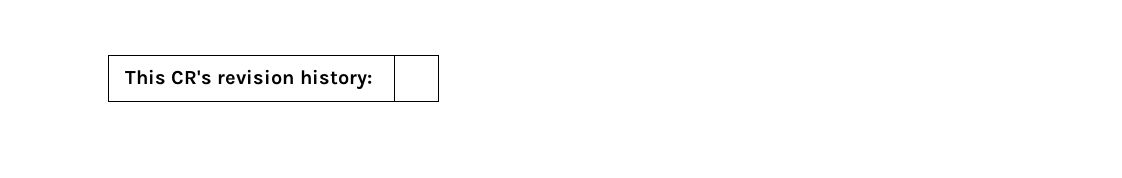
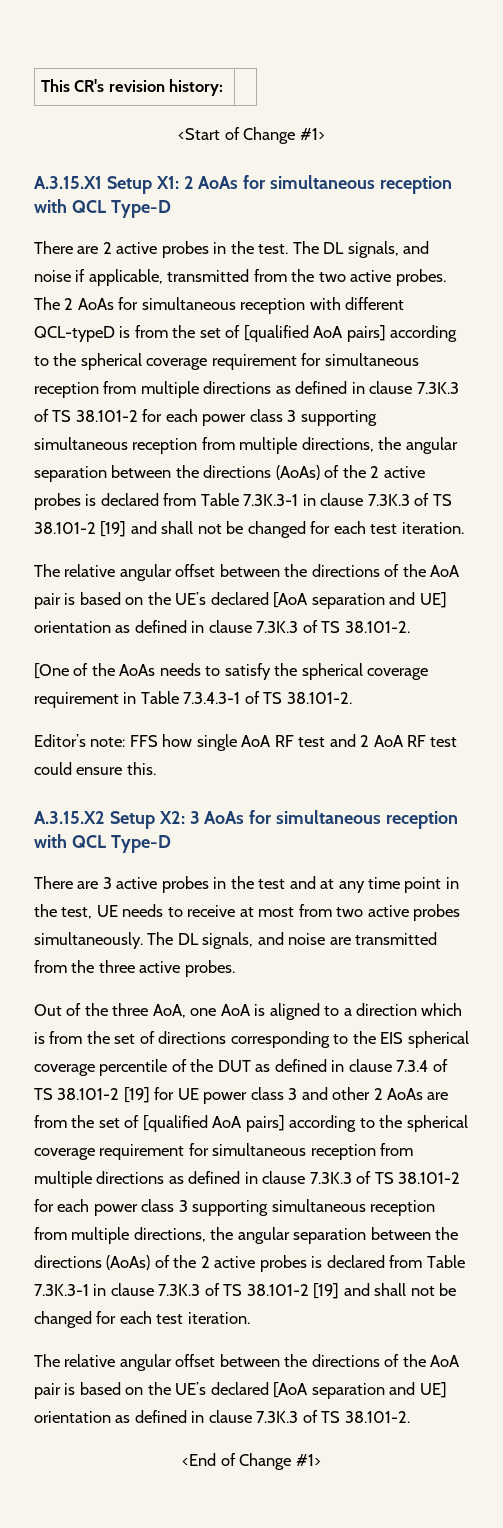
(372, 79) none -> [178,127,325,144] [34,175,453,194] [34,199,171,218] [34,241,430,258] [34,269,446,286] [34,297,405,314] [34,325,458,342] [34,353,419,370] [34,381,459,398] [34,409,377,426] [34,437,458,454] [34,465,425,482] [34,493,452,510] [34,521,464,538] [34,564,461,581] [34,592,447,609] [34,620,410,633] [34,663,429,680] [34,691,352,708] [34,734,458,751] [34,762,156,775] [34,810,459,829] [34,834,171,853] [34,876,459,893] [34,904,461,921] [34,932,438,949] [34,960,235,977] [34,1003,463,1020] [34,1031,469,1048] [34,1059,448,1076] [34,1087,449,1104] [34,1115,468,1132] [34,1143,414,1160] [34,1171,461,1188] [34,1199,436,1216] [34,1227,459,1244] [34,1255,465,1272] [34,1283,457,1299] [34,1311,250,1328] [34,1354,461,1371] [34,1382,447,1399] [34,1410,410,1423] [182,1453,321,1470] // <Start of Change #1> // A.3.15.X1 Setup X1: 2 AoAs for simultaneous reception with QCL Type-D // There are 2 active probes in the test. The DL signals, and noise if applicable, transmitted from the two active probes. The 2 AoAs for simultaneous reception with different QCL-typeD is from the set of [qualified AoA pairs] according to the spherical coverage requirement for simultaneous reception from multiple directions as defined in clause 7.3K.3 of TS 38.101-2 for each power class 3 supporting simultaneous reception from multiple directions, the angular separation between the directions (AoAs) of the 2 active probes is declared from Table 7.3K.3-1 in clause 7.3K.3 of TS 38.101-2 [19] and shall not be changed for each test iteration. // The relative angular offset between the directions of the AoA pair is based on the UE’s declared [AoA separation and UE] orientation as defined in clause 7.3K.3 of TS 38.101-2. // [One of the AoAs needs to satisfy the spherical coverage requirement in Table 7.3.4.3-1 of TS 38.101-2. // Editor’s note: FFS how single AoA RF test and 2 AoA RF test could ensure this. // A.3.15.X2 Setup X2: 3 AoAs for simultaneous reception with QCL Type-D // There are 3 active probes in the test and at any time point in the test, UE needs to receive at most from two active probes simultaneously. The DL signals, and noise are transmitted from the three active probes. // Out of the three AoA, one AoA is aligned to a direction which is from the set of directions corresponding to the EIS spherical coverage percentile of the DUT as defined in clause 7.3.4 of TS 38.101-2 [19] for UE power class 3 and other 2 AoAs are from the set of [qualified AoA pairs] according to the spherical coverage requirement for simultaneous reception from multiple directions as defined in clause 7.3K.3 of TS 38.101-2 for each power class 3 supporting simultaneous reception from multiple directions, the angular separation between the directions (AoAs) of the 2 active probes is declared from Table 7.3K.3-1 in clause 7.3K.3 of TS 38.101-2 [19] and shall not be changed for each test iteration. // The relative angular offset between the directions of the AoA pair is based on the UE’s declared [AoA separation and UE] orientation as defined in clause 7.3K.3 of TS 38.101-2. // <End of Change #1>

